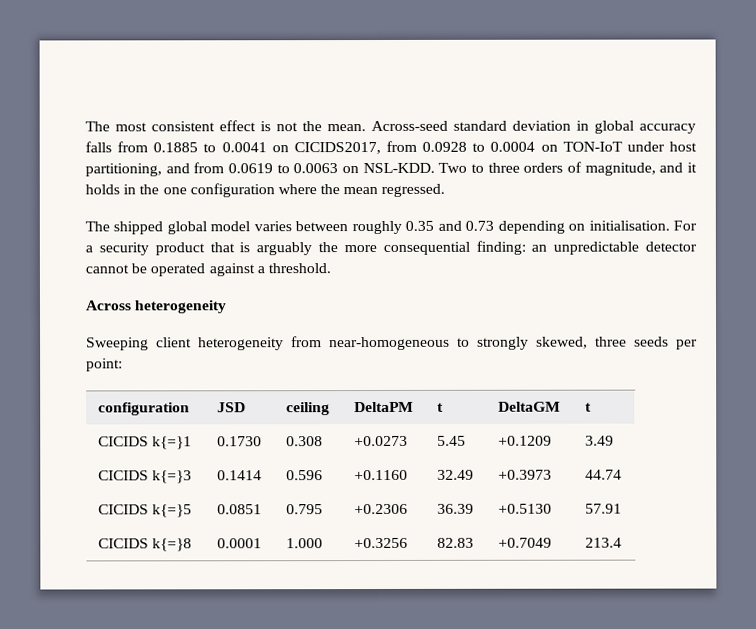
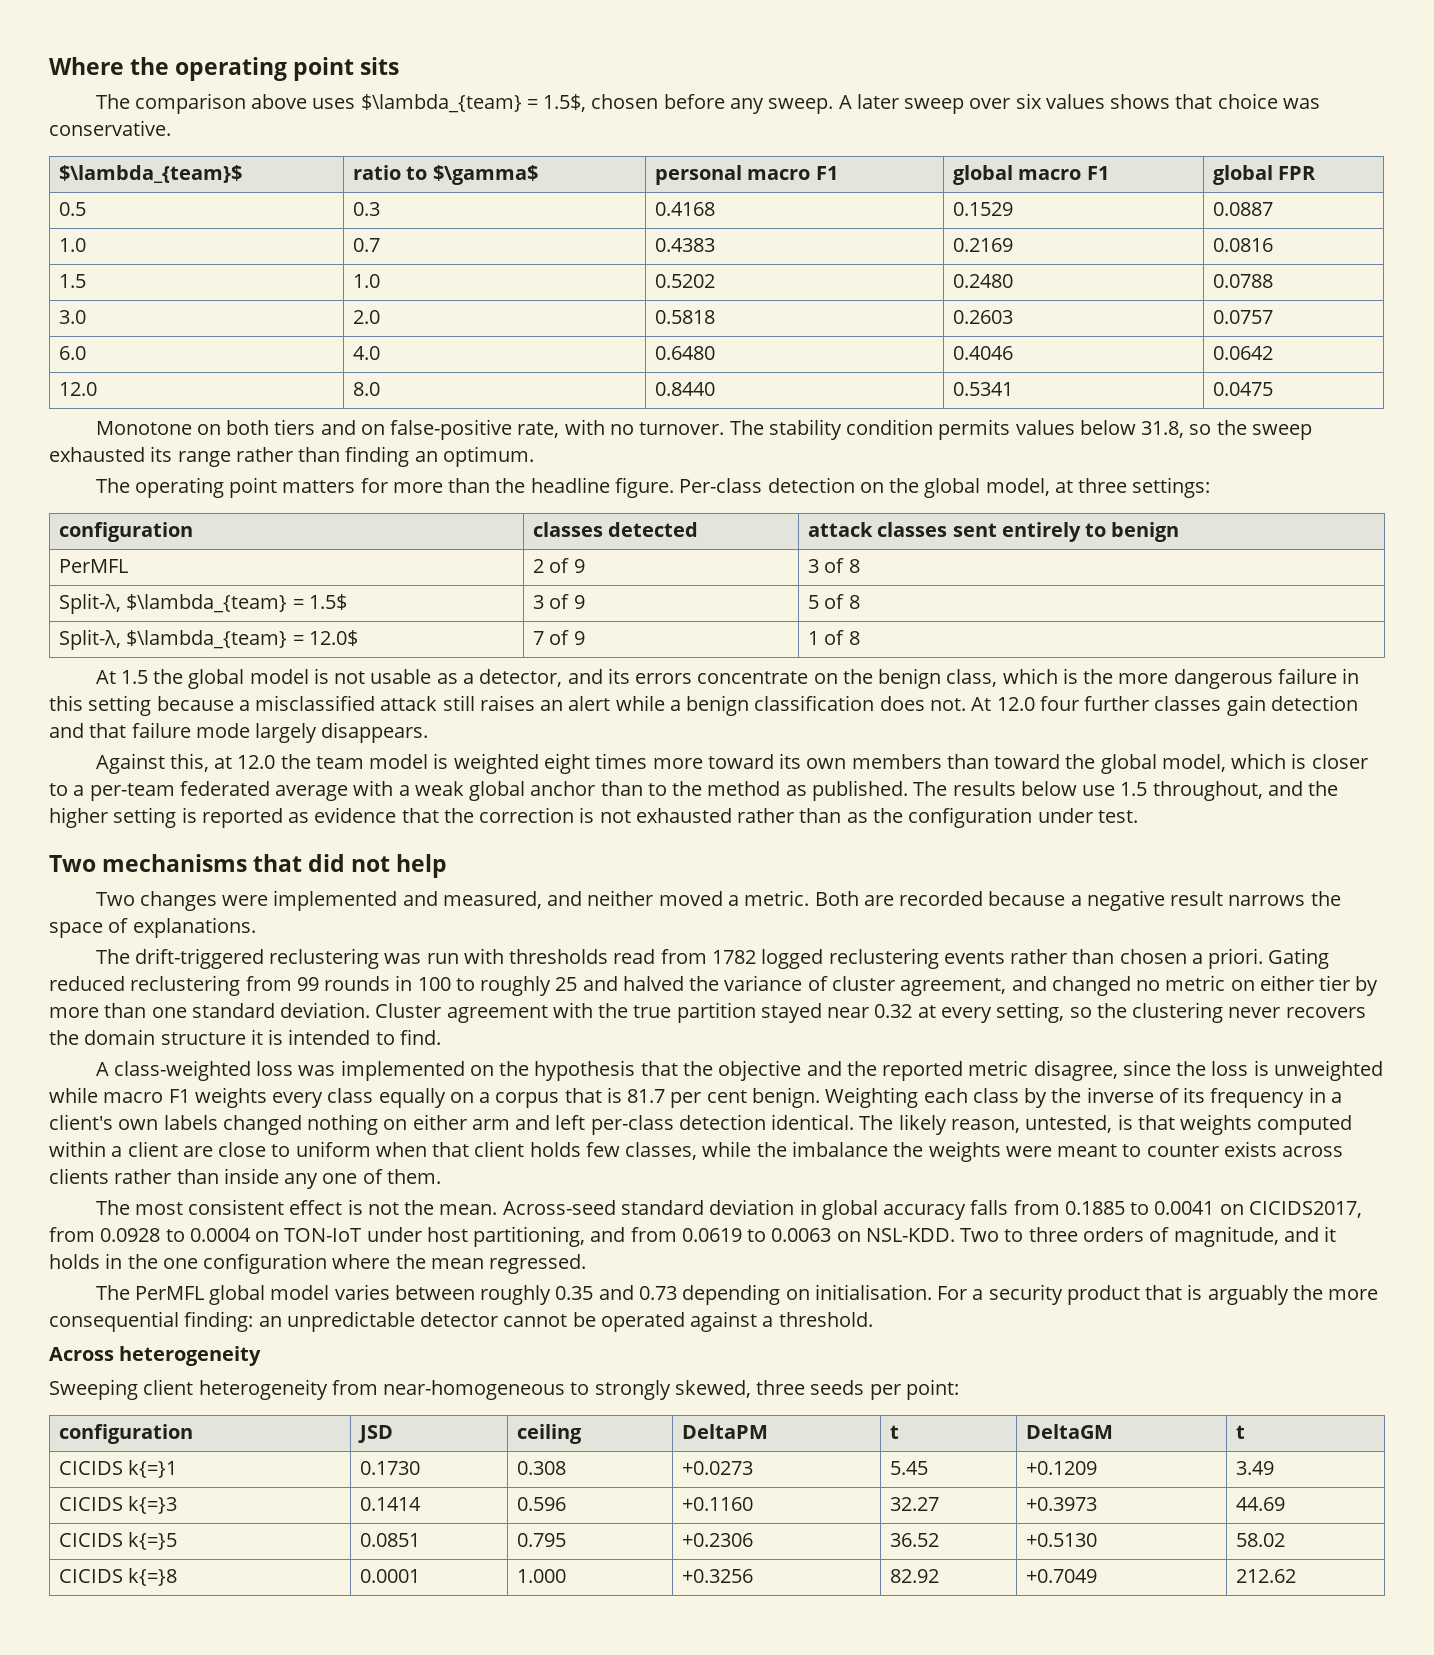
(85, 126) none -> [49,57,400,81] [95,93,1320,114] [49,120,171,136] [59,165,243,183] [353,165,538,185] [655,165,838,185] [953,165,1109,185] [1213,165,1317,185] [59,202,87,216] [353,202,381,216] [655,202,716,216] [953,202,1014,216] [1213,202,1274,216] [59,238,87,252] [353,238,381,252] [655,238,716,252] [953,238,1014,252] [1213,238,1274,252] [59,274,87,288] [353,274,381,288] [655,274,716,288] [953,274,1014,288] [1213,274,1274,288] [59,310,87,324] [353,310,381,324] [655,310,716,324] [953,310,1014,324] [1213,310,1274,324] [59,346,87,360] [353,346,381,360] [655,346,716,360] [953,346,1014,360] [1213,346,1274,360] [59,382,98,396] [353,382,381,396] [655,382,716,396] [953,382,1014,396] [1213,382,1274,396] [95,419,1312,440] [49,446,534,467] [95,477,1211,498] [59,522,194,542] [533,522,699,537] [808,522,1180,542] [59,559,129,573] [533,558,585,573] [808,558,860,573] [59,593,347,614] [533,594,585,609] [808,594,860,609] [59,629,358,650] [533,630,585,645] [808,630,860,645] [95,668,1360,689] [49,695,1358,716] [49,722,429,743] [95,753,1368,774] [49,780,1339,801] [49,807,1138,828] [49,854,448,878] [95,890,1341,911] [49,917,256,938] [95,948,1330,969] [49,975,1379,996] [49,1002,1366,1023] [49,1029,441,1045] [95,1060,1383,1081] [49,1087,1342,1108] [49,1114,1353,1135] [49,1141,1344,1162] [49,1168,441,1189] Where the operating point sits // The comparison above uses $\lambda_{team} = 1.5$, chosen before any sweep. A later sweep over six values shows that choice was conservative. // $\lambda_{team}$ | ratio to $\gamma$ | personal macro F1 | global macro F1 | global FPR // 0.5 | 0.3 | 0.4168 | 0.1529 | 0.0887 // 1.0 | 0.7 | 0.4383 | 0.2169 | 0.0816 // 1.5 | 1.0 | 0.5202 | 0.2480 | 0.0788 // 3.0 | 2.0 | 0.5818 | 0.2603 | 0.0757 // 6.0 | 4.0 | 0.6480 | 0.4046 | 0.0642 // 12.0 | 8.0 | 0.8440 | 0.5341 | 0.0475 // Monotone on both tiers and on false-positive rate, with no turnover. The stability condition permits values below 31.8, so the sweep exhausted its range rather than finding an optimum. // The operating point matters for more than the headline figure. Per-class detection on the global model, at three settings: // configuration | classes detected | attack classes sent entirely to benign // PerMFL | 2 of 9 | 3 of 8 // Split-λ, $\lambda_{team} = 1.5$ | 3 of 9 | 5 of 8 // Split-λ, $\lambda_{team} = 12.0$ | 7 of 9 | 1 of 8 // At 1.5 the global model is not usable as a detector, and its errors concentrate on the benign class, which is the more dangerous failure in this setting because a misclassified attack still raises an alert while a benign classification does not. At 12.0 four further classes gain detection and that failure mode largely disappears. // Against this, at 12.0 the team model is weighted eight times more toward its own members than toward the global model, which is closer to a per-team federated average with a weak global anchor than to the method as published. The results below use 1.5 throughout, and the higher setting is reported as evidence that the correction is not exhausted rather than as the configuration under test. // Two mechanisms that did not help // Two changes were implemented and measured, and neither moved a metric. Both are recorded because a negative result narrows the space of explanations. // The drift-triggered reclustering was run with thresholds read from 1782 logged reclustering events rather than chosen a priori. Gating reduced reclustering from 99 rounds in 100 to roughly 25 and halved the variance of cluster agreement, and changed no metric on either tier by more than one standard deviation. Cluster agreement with the true partition stayed near 0.32 at every setting, so the clustering never recovers the domain structure it is intended to find. // A class-weighted loss was implemented on the hypothesis that the objective and the reported metric disagree, since the loss is unweighted while macro F1 weights every class equally on a corpus that is 81.7 per cent benign. Weighting each class by the inverse of its frequency in a client's own labels changed nothing on either arm and left per-class detection identical. The likely reason, untested, is that weights computed within a client are close to uniform when that client holds few classes, while the imbalance the weights were meant to counter exists across clients rather than inside any one of them. //
[113,221,164,235] shipped -> [134,1286,204,1300] PerMFL
[436,469,474,480] 32.49 -> [890,1497,940,1511] 32.27
[584,469,622,480] 44.74 -> [1236,1497,1286,1511] 44.69
[436,503,474,514] 36.39 -> [890,1533,940,1547] 36.52
[584,503,622,514] 57.91 -> [1236,1533,1286,1547] 58.02
[436,537,474,548] 82.83 -> [890,1569,940,1583] 82.92
[584,537,622,548] 213.4 -> [1236,1569,1297,1583] 212.62

